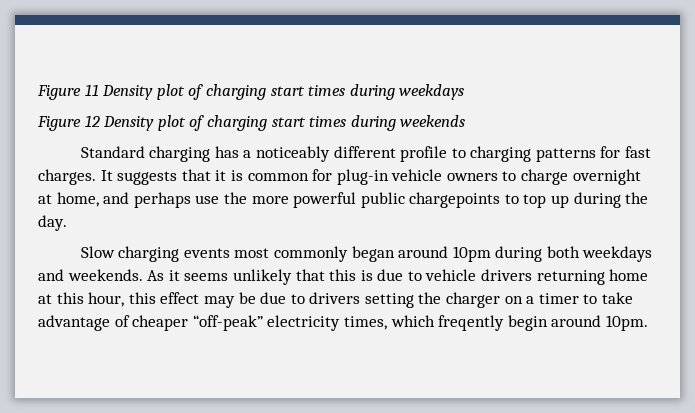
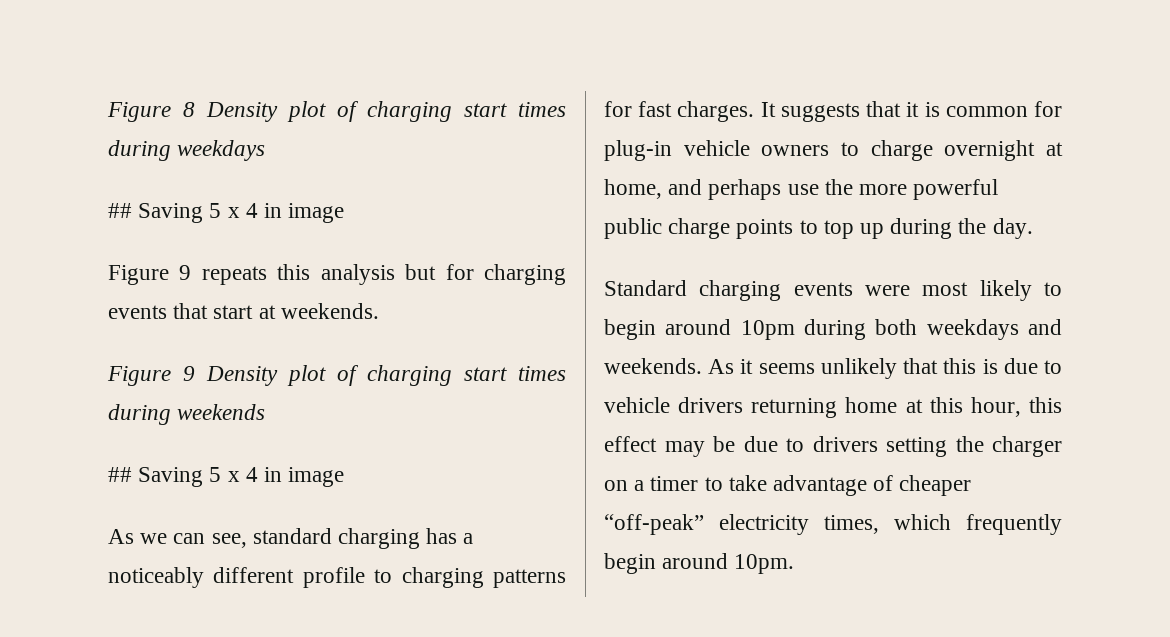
[37,84,99,100] Figure 11 -> [107,102,195,122] Figure 8
[37,115,100,131] Figure 12 -> [108,203,345,223] [108,264,566,285] [108,303,379,319] [107,366,195,386] ## Saving 5 x 4 in image // Figure 9 repeats this analysis but for charging events that start at weekends. // Figure 9
[80,146,145,158] Standard -> [108,467,345,487] [108,528,332,548] ## Saving 5 x 4 in image // As we can see, standard
[409,192,501,208] chargepoints -> [668,218,794,239] charge points
[80,246,395,262] Slow charging events most commonly began -> [604,280,1062,301] [604,319,656,340] Standard charging events were most likely to begin
[438,315,505,331] freqently -> [966,514,1062,535] frequently

